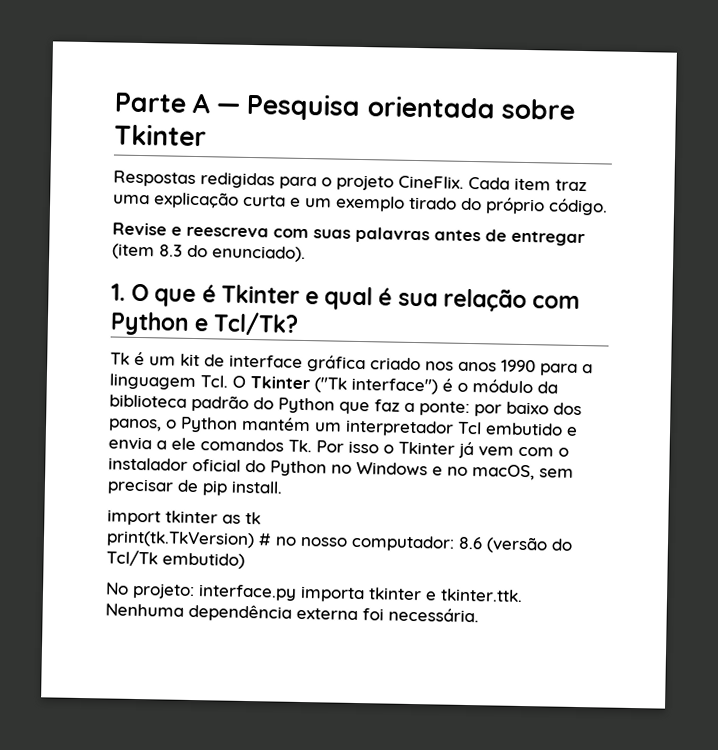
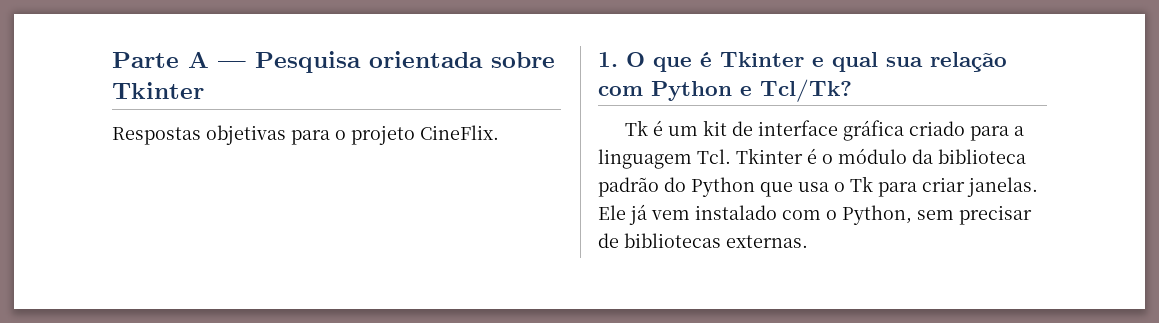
[200,172,275,189] redigidas -> [206,125,286,145] objetivas
[468,176,587,192] [113,191,608,216] [112,222,586,247] [112,243,306,263] Cada item traz uma explicação curta e um exemplo tirado do próprio código. // Revise e reescreva com suas palavras antes de entregar (item 8.3 do enunciado). -> (499, 132) none
[378,287,393,306] é -> (878, 62) none
[425,359,536,373] nos anos 1990 -> (965, 128) none
[232,375,438,395] O Tkinter ("Tk interface") -> [736,148,803,164] Tkinter
[374,399,582,417] [108,416,578,437] [108,436,455,455] faz a ponte: por baixo dos panos, o Python mantém um interpretador Tcl embutido e envia a ele comandos Tk. Por isso o Tkinter -> [798,176,1038,197] [598,205,626,220] usa o Tk para criar janelas. Ele
(514, 451) none -> [695,205,777,220] instalado
[108,457,574,481] [107,478,283,496] [107,509,261,526] [106,530,573,554] [106,549,245,569] [105,582,523,603] [105,603,479,623] instalador oficial do Python no Windows e no macOS, sem precisar de pip install. // import tkinter as tk // print(tk.TkVersion) # no nosso computador: 8.6 (versão do Tcl/Tk embutido) // No projeto: interface.py importa tkinter e tkinter.ttk. Nenhuma dependência externa foi necessária. -> [842,205,1032,225] [598,233,808,248] Python, sem precisar de bibliotecas externas.

